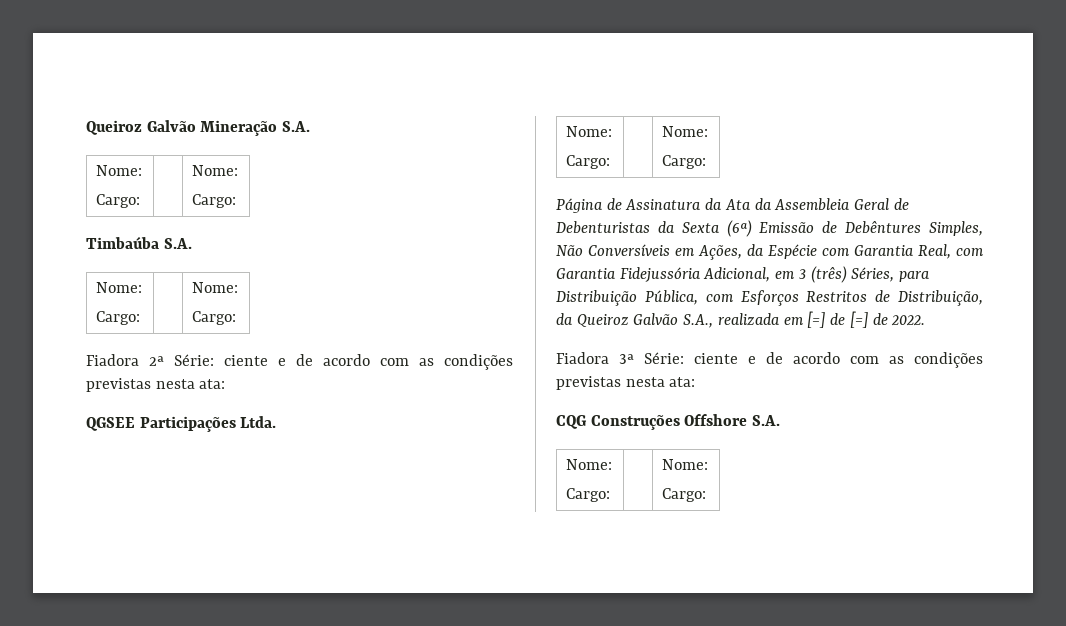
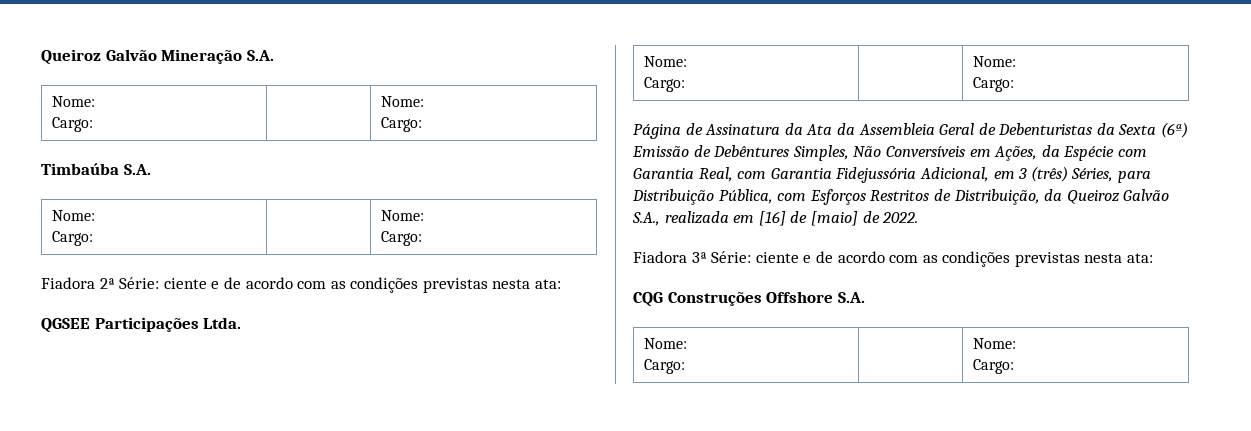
[807,311,868,328] [=] de [=] -> [758,211,858,226] [16] de [maio]

